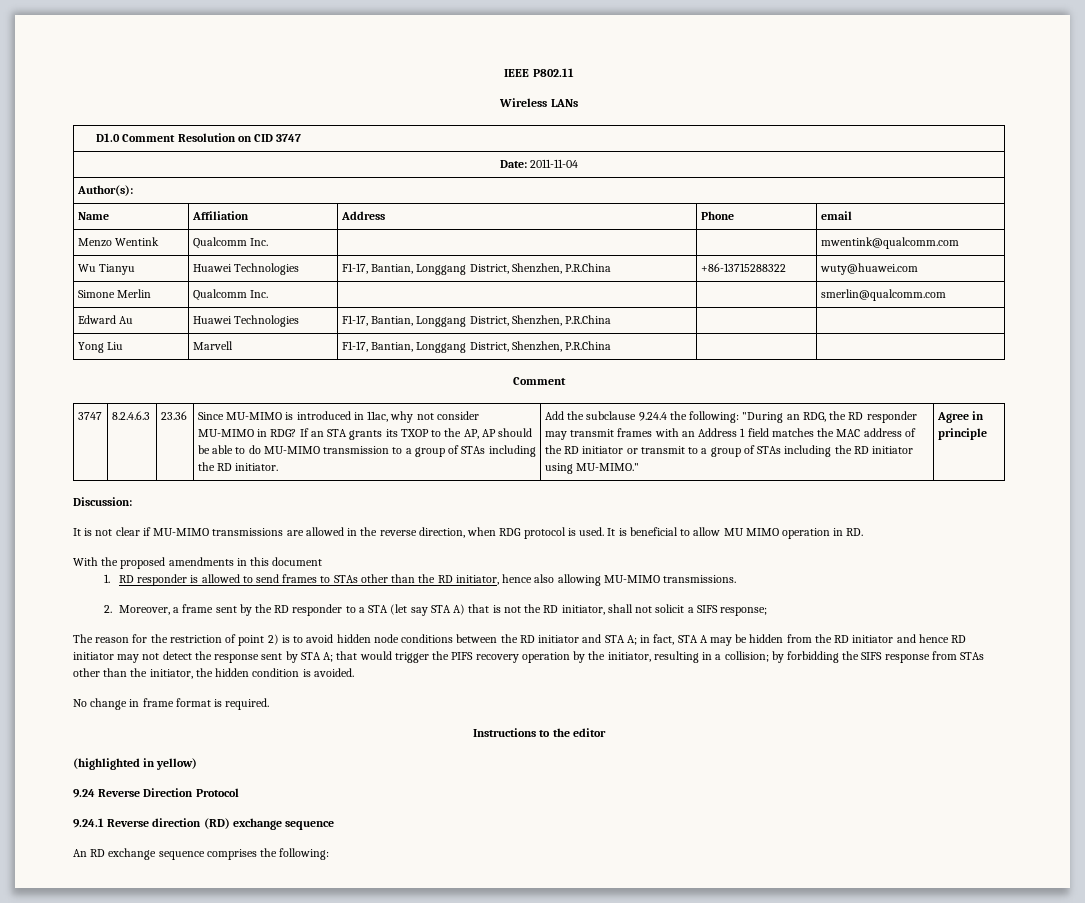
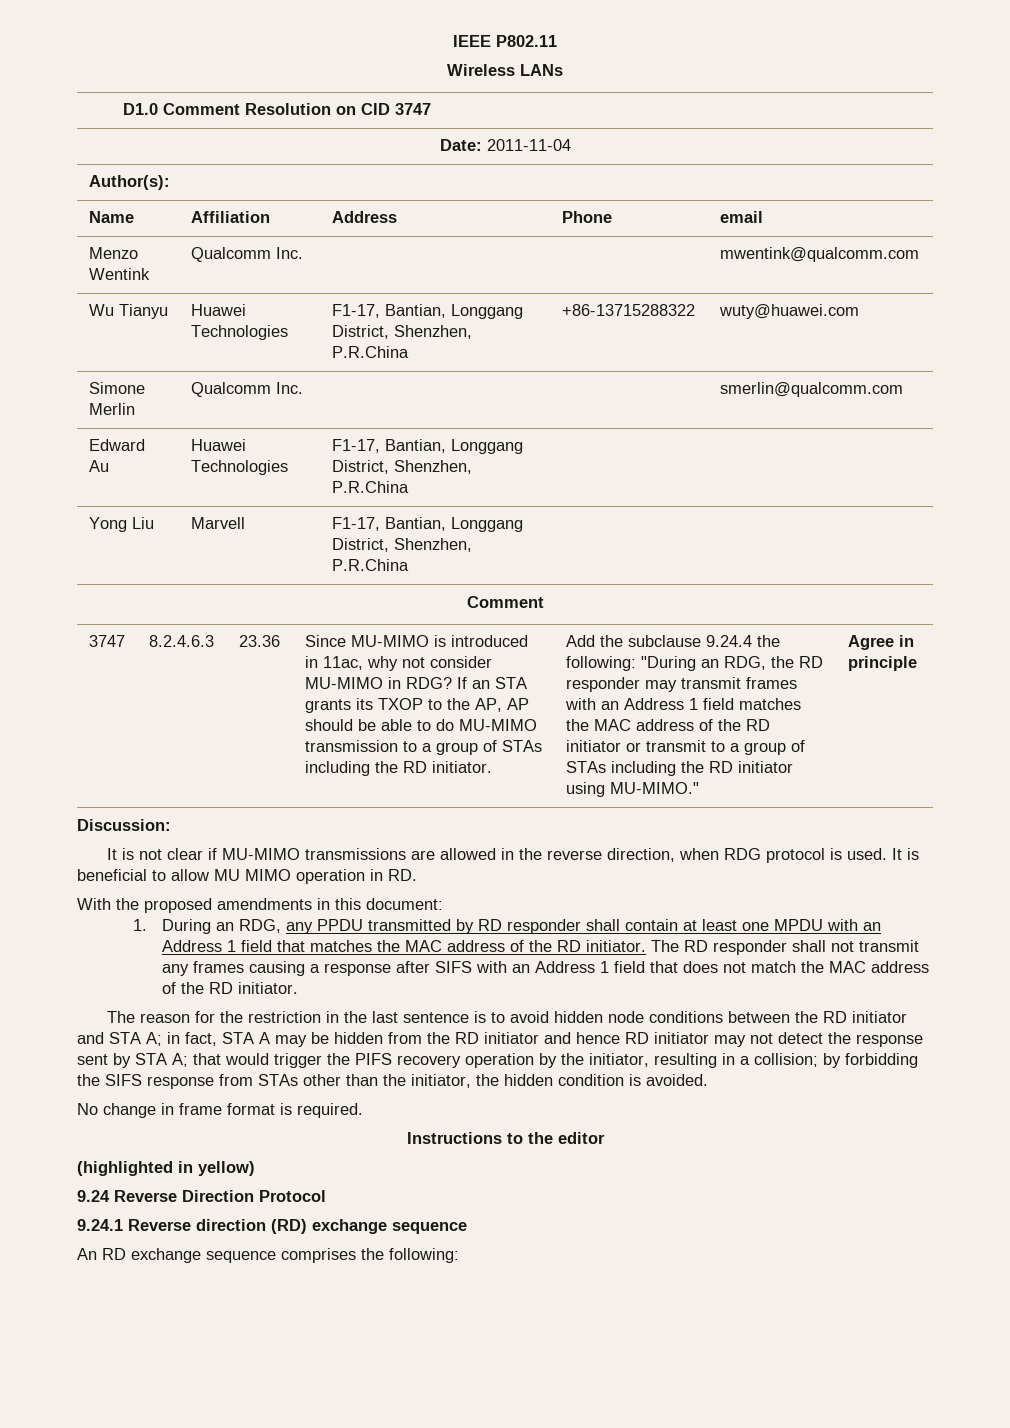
[272,557,323,566] document -> [366,898,443,910] document:
[118,574,737,586] [103,604,768,616] RD responder is allowed to send frames to STAs other than the RD initiator, hence also allowing MU-MIMO transmissions. // 2. Moreover, a frame sent by the RD responder to a STA (let say STA A) that is not the RD initiator, shall not solicit a SIFS response; -> [161,919,881,934] [161,940,919,955] [161,961,929,976] [161,982,298,994] During an RDG, any PPDU transmitted by RD responder shall contain at least one MPDU with an Address 1 field that matches the MAC address of the RD initiator. The RD responder shall not transmit any frames causing a response after SIFS with an Address 1 field that does not match the MAC address of the RD initiator.
[225,634,279,646] of point 2) -> [325,1011,469,1023] in the last sentence

